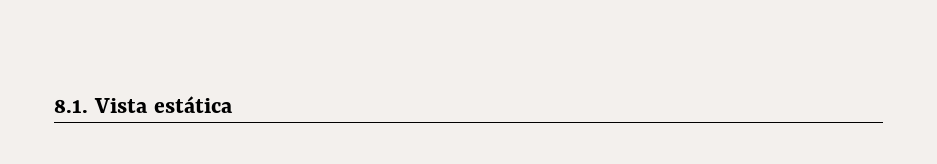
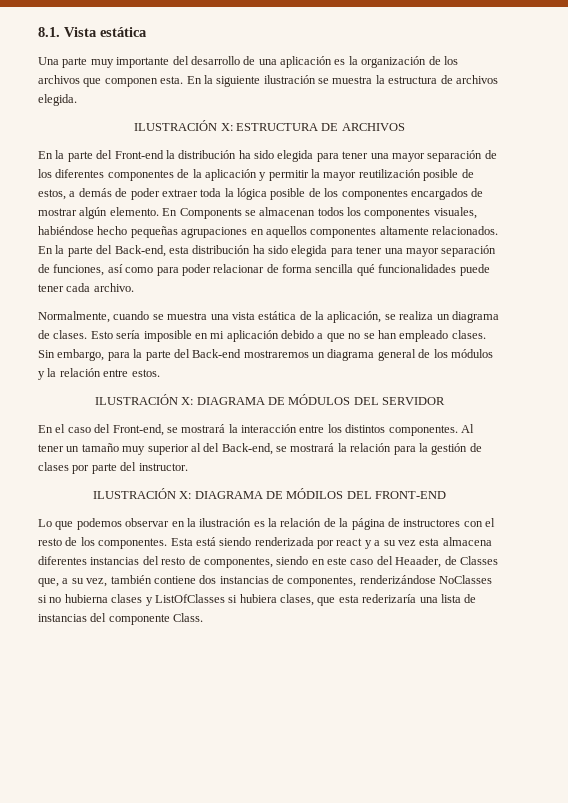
(233, 104) none -> [38,56,458,68] [38,75,498,87] [38,94,77,106] [134,120,405,131] [38,150,497,162] [38,169,474,181] [38,188,484,200] [38,207,477,219] [38,226,498,238] [38,245,497,257] [38,264,490,276] [38,283,134,292] [38,311,499,323] [38,330,486,342] [38,349,493,361] [38,368,160,380] [94,394,446,405] [38,424,474,436] [38,443,482,455] [38,462,188,474] [92,488,447,499] [38,518,495,530] [38,537,492,549] [38,556,498,568] [38,575,493,587] [38,594,477,606] [38,613,204,625] // Una parte muy importante del desarrollo de una aplicación es la organización de los archivos que componen esta. En la siguiente ilustración se muestra la estructura de archivos elegida. // ILUSTRACIÓN X: ESTRUCTURA DE ARCHIVOS // En la parte del Front-end la distribución ha sido elegida para tener una mayor separación de los diferentes componentes de la aplicación y permitir la mayor reutilización posible de estos, a demás de poder extraer toda la lógica posible de los componentes encargados de mostrar algún elemento. En Components se almacenan todos los componentes visuales, habiéndose hecho pequeñas agrupaciones en aquellos componentes altamente relacionados. En la parte del Back-end, esta distribución ha sido elegida para tener una mayor separación de funciones, así como para poder relacionar de forma sencilla qué funcionalidades puede tener cada archivo. // Normalmente, cuando se muestra una vista estática de la aplicación, se realiza un diagrama de clases. Esto sería imposible en mi aplicación debido a que no se han empleado clases. Sin embargo, para la parte del Back-end mostraremos un diagrama general de los módulos y la relación entre estos. // ILUSTRACIÓN X: DIAGRAMA DE MÓDULOS DEL SERVIDOR // En el caso del Front-end, se mostrará la interacción entre los distintos componentes. Al tener un tamaño muy superior al del Back-end, se mostrará la relación para la gestión de clases por parte del instructor. // ILUSTRACIÓN X: DIAGRAMA DE MÓDILOS DEL FRONT-END // Lo que podemos observar en la ilustración es la relación de la página de instructores con el resto de los componentes. Esta está siendo renderizada por react y a su vez esta almacena diferentes instancias del resto de componentes, siendo en este caso del Heaader, de Classes que, a su vez, también contiene dos instancias de componentes, renderizándose NoClasses si no hubierna clases y ListOfClasses si hubiera clases, que esta rederizaría una lista de instancias del componente Class.

